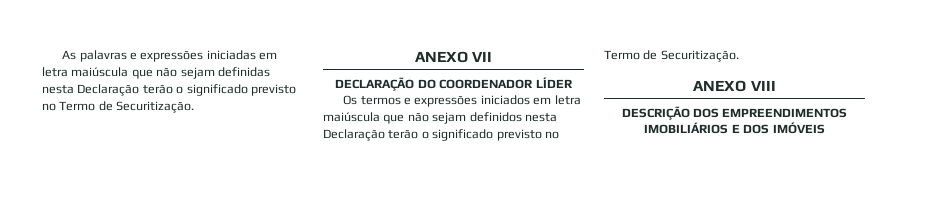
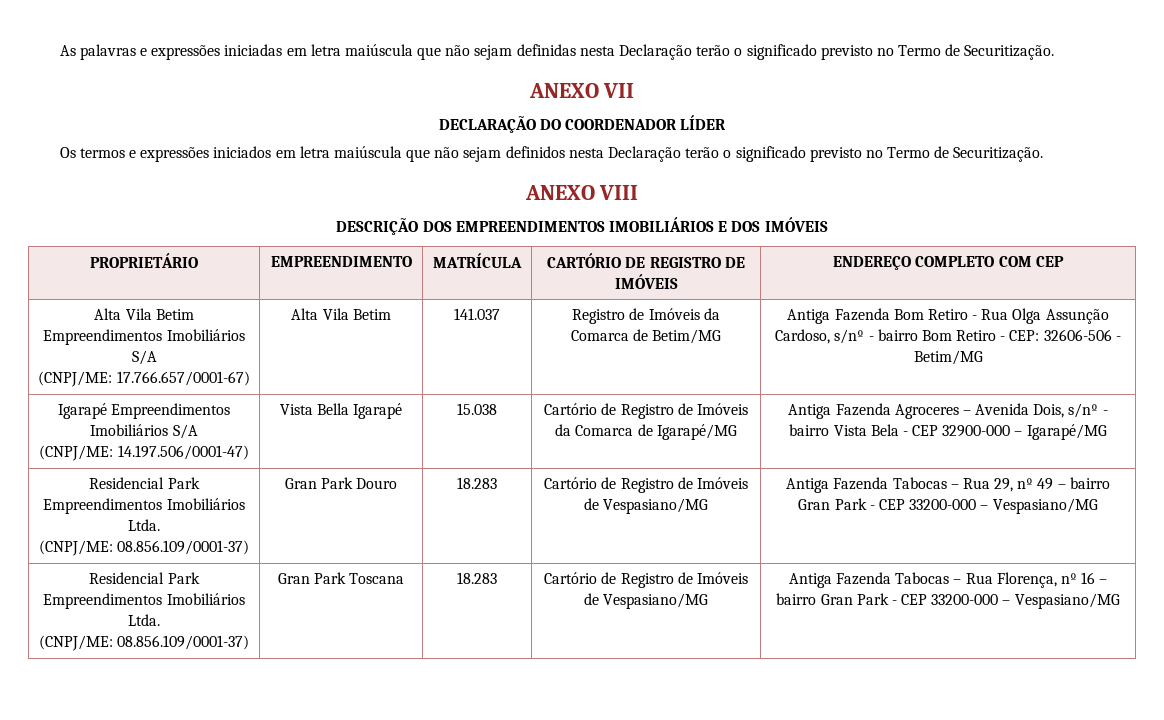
(825, 128) none -> [90,253,198,268] [270,256,412,267] [433,253,522,268] [547,253,745,268] [614,274,678,289] [833,256,1064,270] [94,308,194,320] [43,329,245,345] [131,350,157,365] [38,371,250,387] [291,308,391,320] [454,308,500,320] [572,308,720,324] [570,329,722,344] [787,308,1109,324] [775,329,1121,344] [913,350,983,365] [57,403,231,419] [90,424,198,439] [39,445,249,461] [279,403,403,419] [457,403,497,415] [544,403,748,419] [555,424,737,440] [788,403,1108,419] [789,424,1107,440] [89,477,200,489] [43,498,245,514] [128,519,160,531] [38,540,250,556] [284,477,398,489] [457,477,497,489] [544,477,748,493] [583,498,709,514] [786,477,1110,493] [798,498,1098,514] [89,572,200,584] [43,593,245,609] [128,614,160,626] [38,635,250,651] [277,572,405,584] [457,572,497,584] [544,572,748,588] [583,593,709,609] [788,572,1108,588] [776,593,1120,609] // PROPRIETÁRIO | EMPREENDIMENTO | MATRÍCULA | CARTÓRIO DE REGISTRO DE IMÓVEIS | ENDEREÇO COMPLETO COM CEP // Alta Vila Betim Empreendimentos Imobiliários S/A // (CNPJ/ME: 17.766.657/0001-67) | Alta Vila Betim | 141.037 | Registro de Imóveis da Comarca de Betim/MG | Antiga Fazenda Bom Retiro - Rua Olga Assunção Cardoso, s/nº - bairro Bom Retiro - CEP: 32606-506 - Betim/MG // Igarapé Empreendimentos Imobiliários S/A // (CNPJ/ME: 14.197.506/0001-47) | Vista Bella Igarapé | 15.038 | Cartório de Registro de Imóveis da Comarca de Igarapé/MG | Antiga Fazenda Agroceres – Avenida Dois, s/nº - bairro Vista Bela - CEP 32900-000 – Igarapé/MG // Residencial Park Empreendimentos Imobiliários Ltda. // (CNPJ/ME: 08.856.109/0001-37) | Gran Park Douro | 18.283 | Cartório de Registro de Imóveis de Vespasiano/MG | Antiga Fazenda Tabocas – Rua 29, nº 49 – bairro Gran Park - CEP 33200-000 – Vespasiano/MG // Residencial Park Empreendimentos Imobiliários Ltda. // (CNPJ/ME: 08.856.109/0001-37) | Gran Park Toscana | 18.283 | Cartório de Registro de Imóveis de Vespasiano/MG | Antiga Fazenda Tabocas – Rua Florença, nº 16 – bairro Gran Park - CEP 33200-000 – Vespasiano/MG

